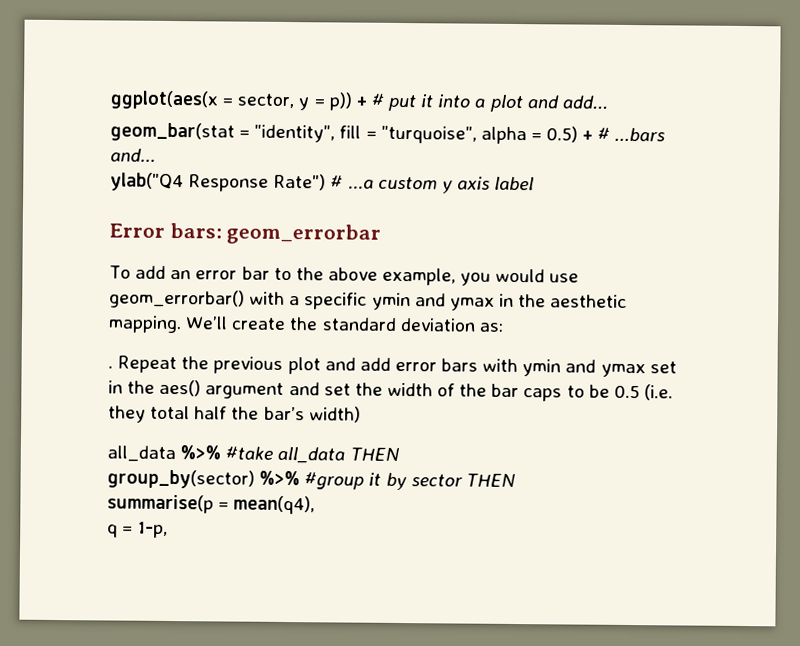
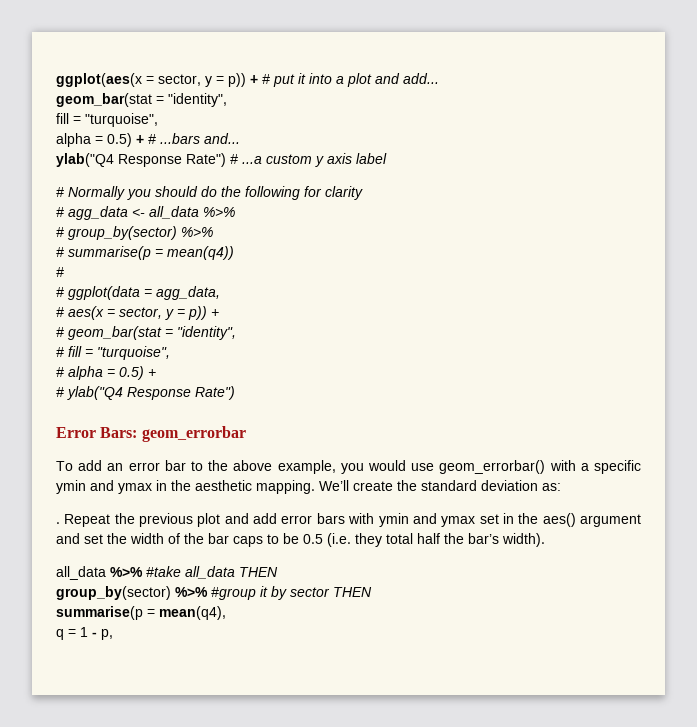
[339,125,477,144] fill = "turquoise", -> [56,113,158,127] // fill = "turquoise", //
(535, 183) none -> [56,186,363,200] [56,206,235,220] [56,226,213,240] [56,246,234,260] [56,267,64,277] [56,286,220,300] [56,306,219,320] [56,326,236,340] [56,346,170,360] [56,366,156,380] [56,386,235,400] // # Normally you should do the following for clarity // # agg_data <- all_data %>% // # group_by(sector) %>% // # summarise(p = mean(q4)) // # // # ggplot(data = agg_data, // # aes(x = sector, y = p)) + // # geom_bar(stat = "identity", // # fill = "turquoise", // # alpha = 0.5) + // # ylab("Q4 Response Rate")
[169,222,222,239] bars: -> [100,427,138,438] Bars:
[308,406,361,423] width) -> [502,533,545,547] width).
[137,521,169,538] 1-p, -> [80,627,113,640] 1 - p,

